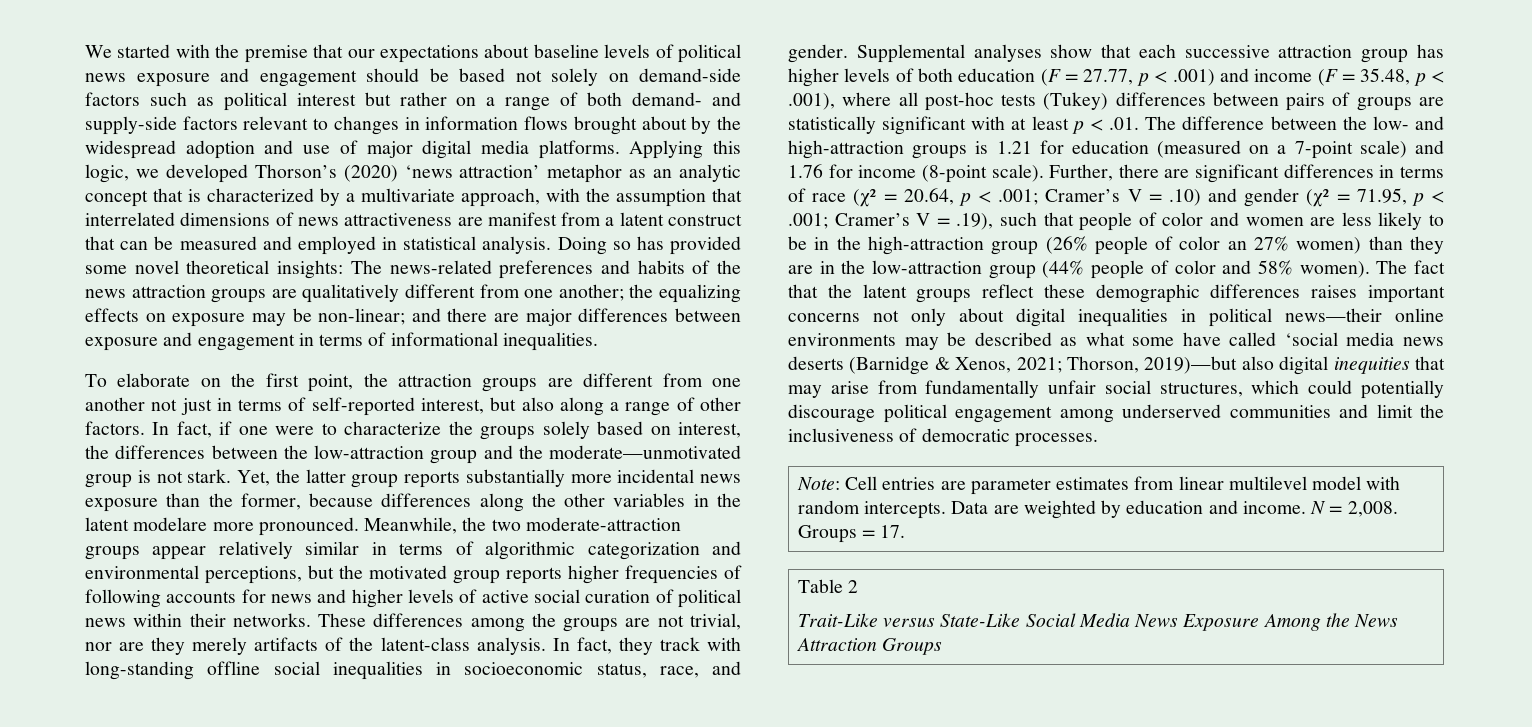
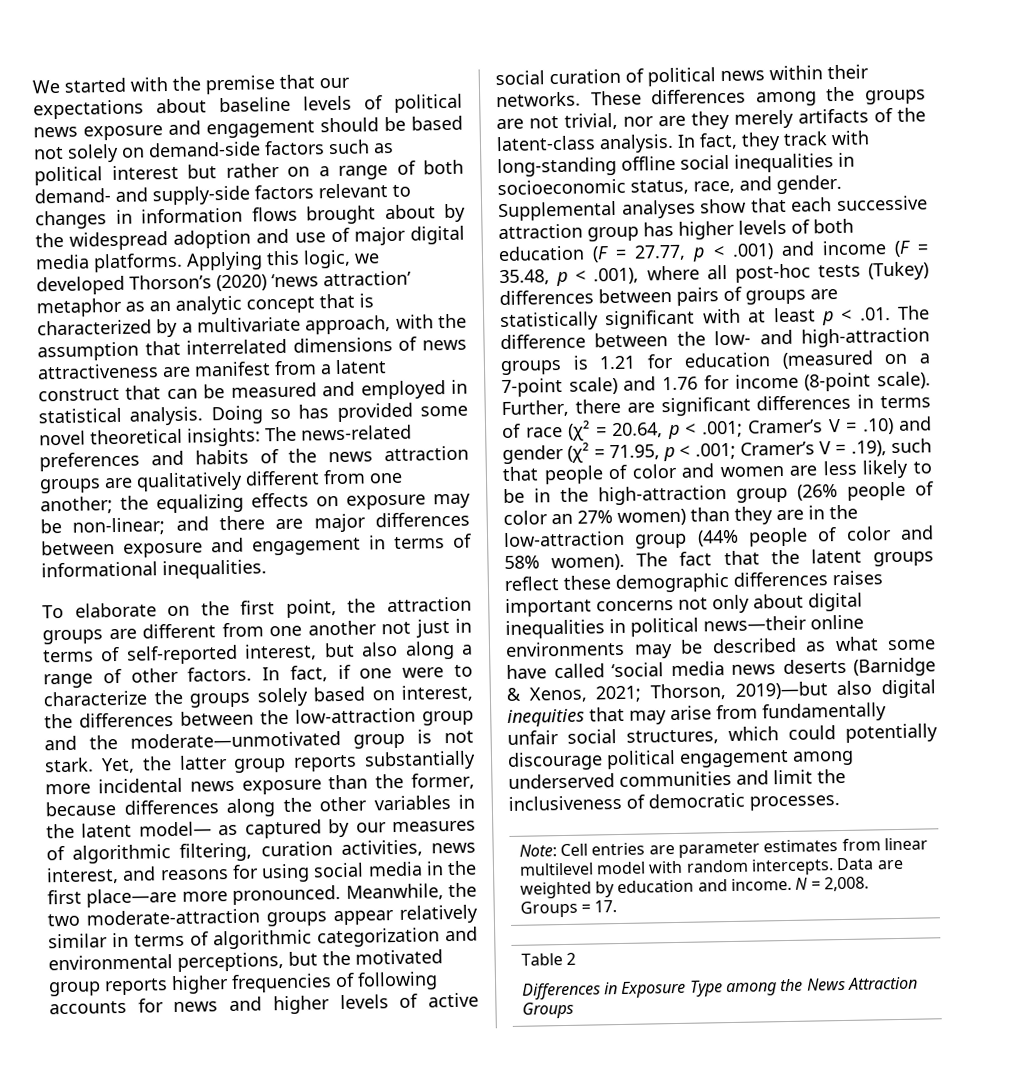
[133,517,208,531] modelare -> [138,818,476,839] [46,839,476,864] [46,860,477,885] [47,887,178,908] model— as captured by our measures of algorithmic filtering, curation activities, news interest, and reasons for using social media in the first place—are
[797,613,1321,631] Trait-Like versus State-Like Social Media News Exposure Among -> [521,980,778,1000] Differences in Exposure Type among

